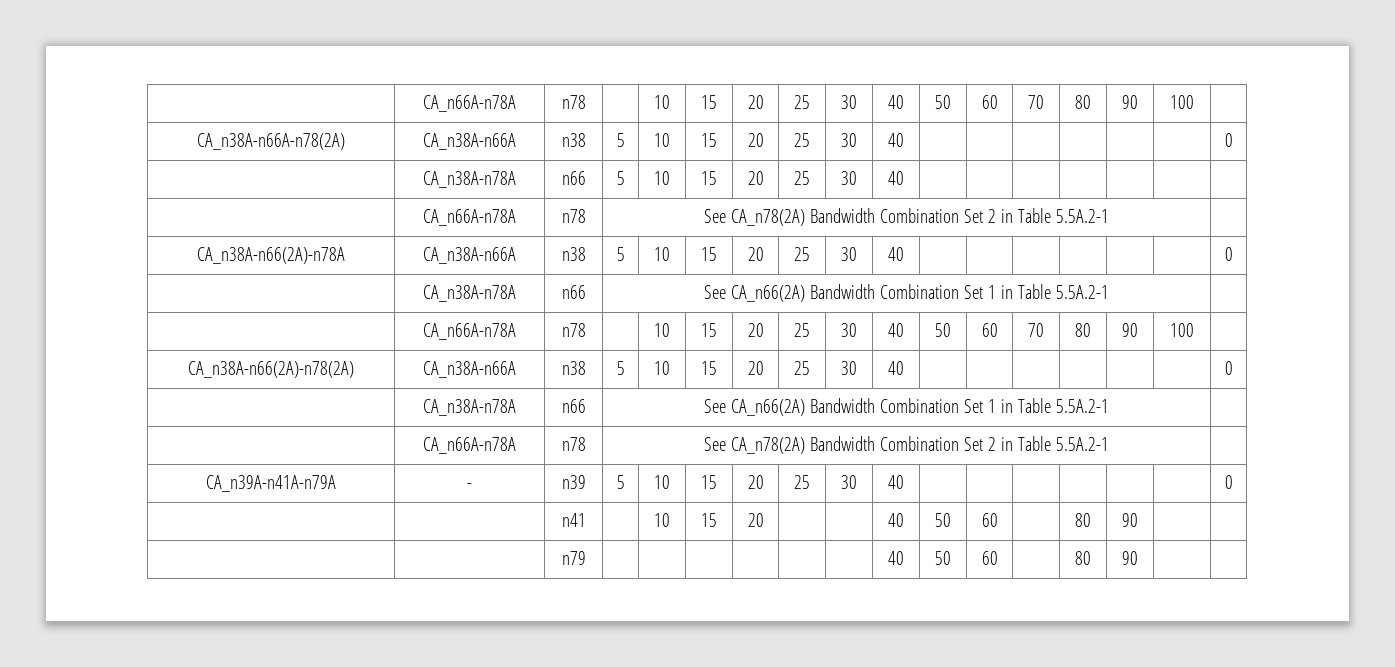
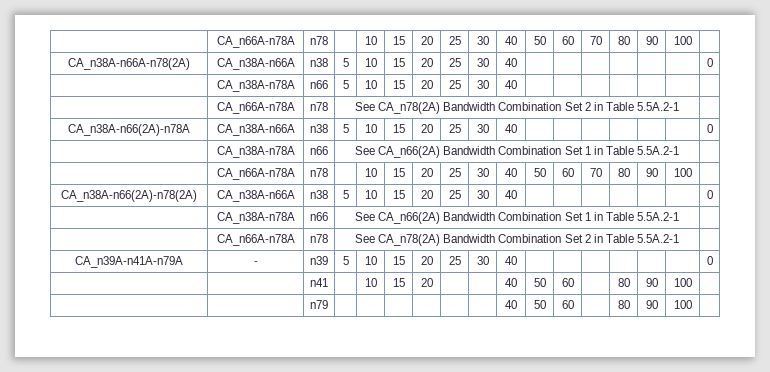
(1138, 520) none -> [673,278,692,287] 100
(1138, 558) none -> [673,300,692,309] 100

